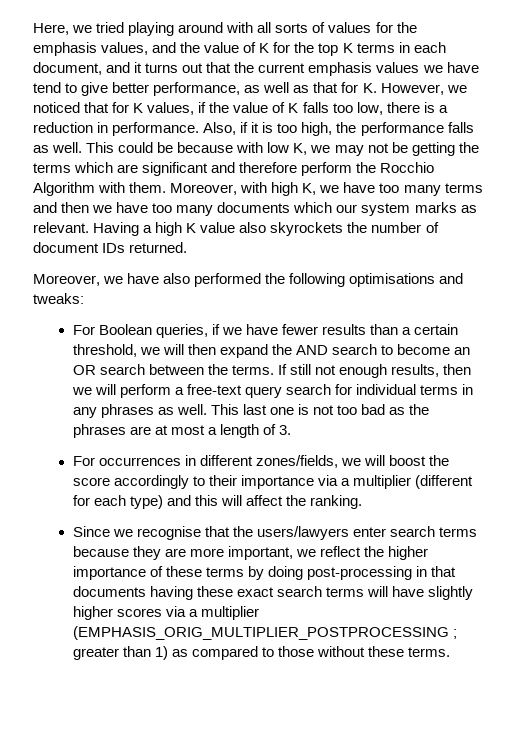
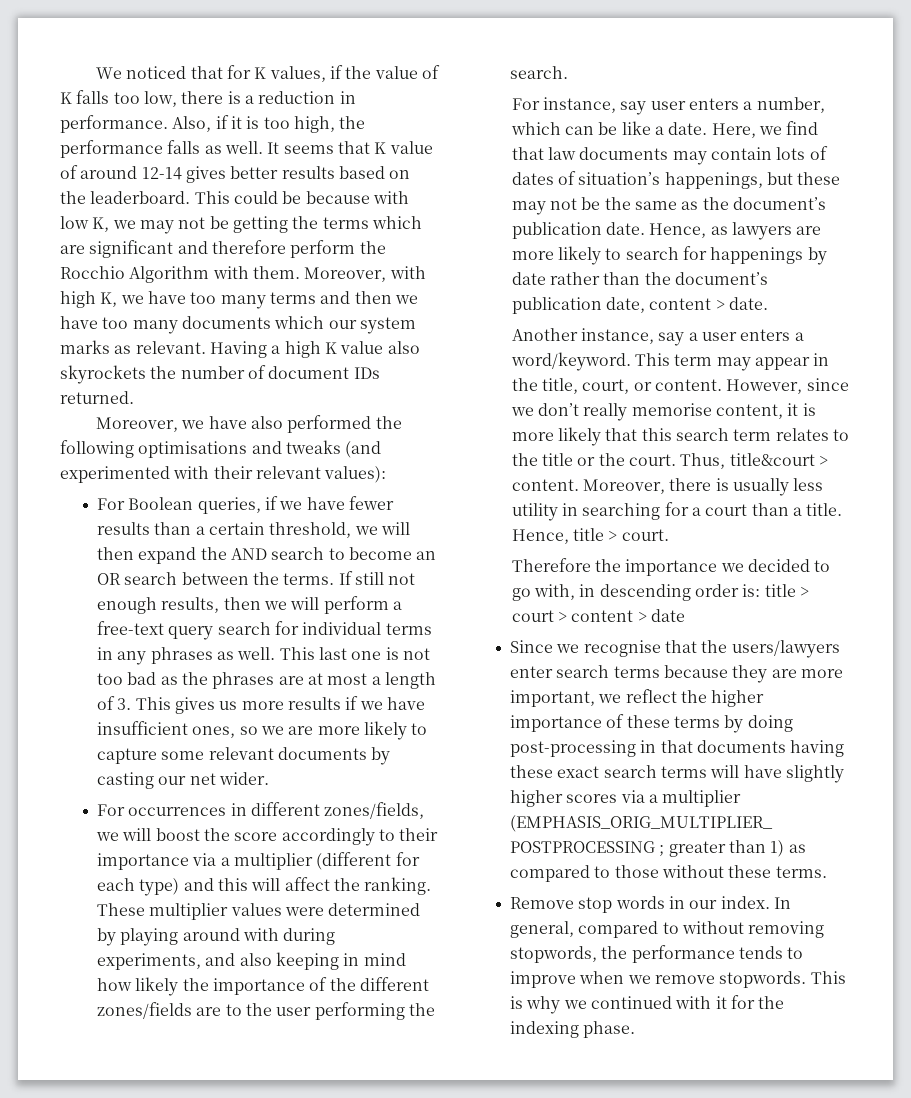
[33,22,417,36] [33,42,446,56] [33,62,479,76] [33,82,467,96] Here, we tried playing around with all sorts of values for the emphasis values, and the value of K for the top K terms in each document, and it turns out that the current emphasis values we have tend to give better performance, as well as that for K. However, we -> [96,67,123,79] We
(83, 147) none -> [267,141,433,154] [60,165,411,183] [60,191,191,204] It seems that K value of around 12-14 gives better results based on the leaderboard.
[33,293,84,304] tweaks: -> [285,440,382,458] [60,466,387,483] tweaks (and experimented with their relevant values):
(291, 430) none -> [135,696,425,714] [96,721,428,740] [96,747,391,765] [96,772,269,789] This gives us more results if we have insufficient ones, so we are more likely to capture some relevant documents by casting our net wider.
(362, 502) none -> [96,903,421,920] [96,928,336,946] [96,952,406,970] [96,977,429,996] [96,1002,435,1020] [509,66,568,79] [511,97,825,115] [510,121,819,138] [511,146,828,165] [511,171,841,189] [511,197,826,215] [511,222,822,240] [511,246,827,265] [511,272,768,285] [511,297,768,314] [511,328,804,346] [510,352,830,371] [511,378,849,394] [510,403,816,421] [511,427,849,446] [511,453,828,469] [511,478,824,496] [511,502,843,521] [511,528,669,544] [511,558,831,576] [511,584,809,601] [511,609,685,622] These multiplier values were determined by playing around with during experiments, and also keeping in mind how likely the importance of the different zones/fields are to the user performing the search. // For instance, say user enters a number, which can be like a date. Here, we find that law documents may contain lots of dates of situation’s happenings, but these may not be the same as the document’s publication date. Hence, as lawyers are more likely to search for happenings by date rather than the document’s publication date, content > date. // Another instance, say a user enters a word/keyword. This term may appear in the title, court, or content. However, since we don’t really memorise content, it is more likely that this search term relates to the title or the court. Thus, title&court > content. Moreover, there is usually less utility in searching for a court than a title. Hence, title > court. // Therefore the importance we decided to go with, in descending order is: title > court > content > date
(450, 652) none -> [509,896,791,913] [509,921,825,938] [509,945,804,963] [509,971,846,988] [509,995,785,1014] [509,1021,636,1038] // Remove stop words in our index. In general, compared to without removing stopwords, the performance tends to improve when we remove stopwords. This is why we continued with it for the indexing phase.

